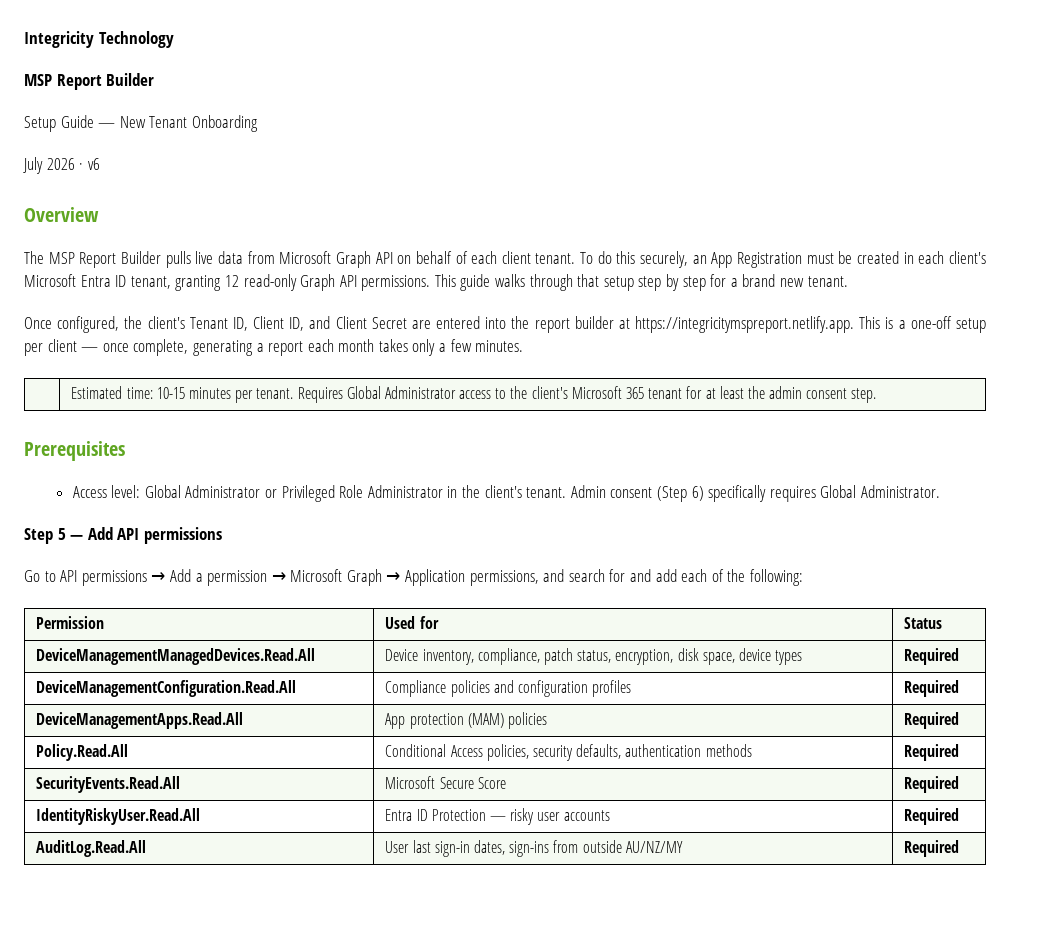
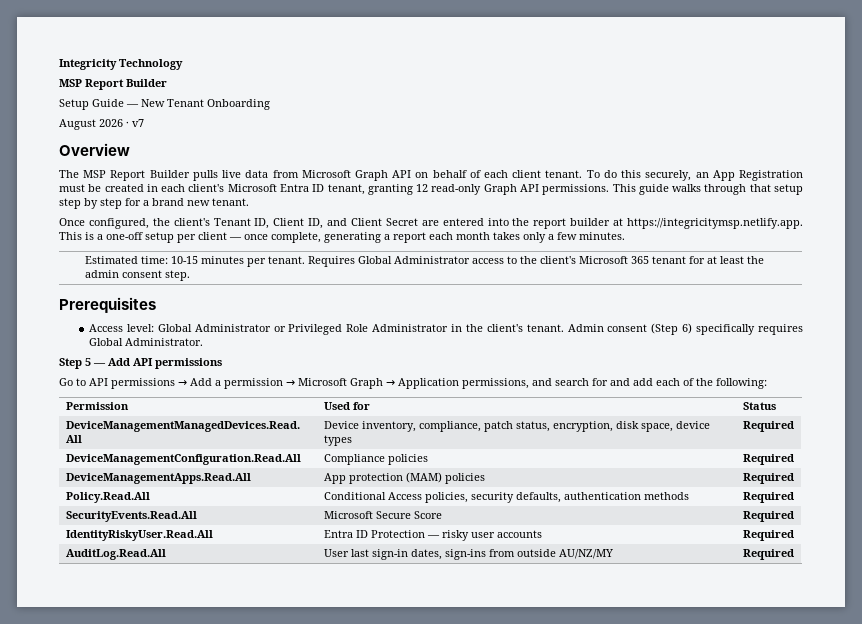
[23,157,43,174] July -> [59,119,96,130] August
[87,158,100,170] v6 -> [132,119,144,127] v7
[635,316,855,333] https://integricitymspreport.netlify.app. -> [627,218,804,229] https://integricitymsp.netlify.app.
[493,680,632,697] and configuration profiles -> (428, 459) none

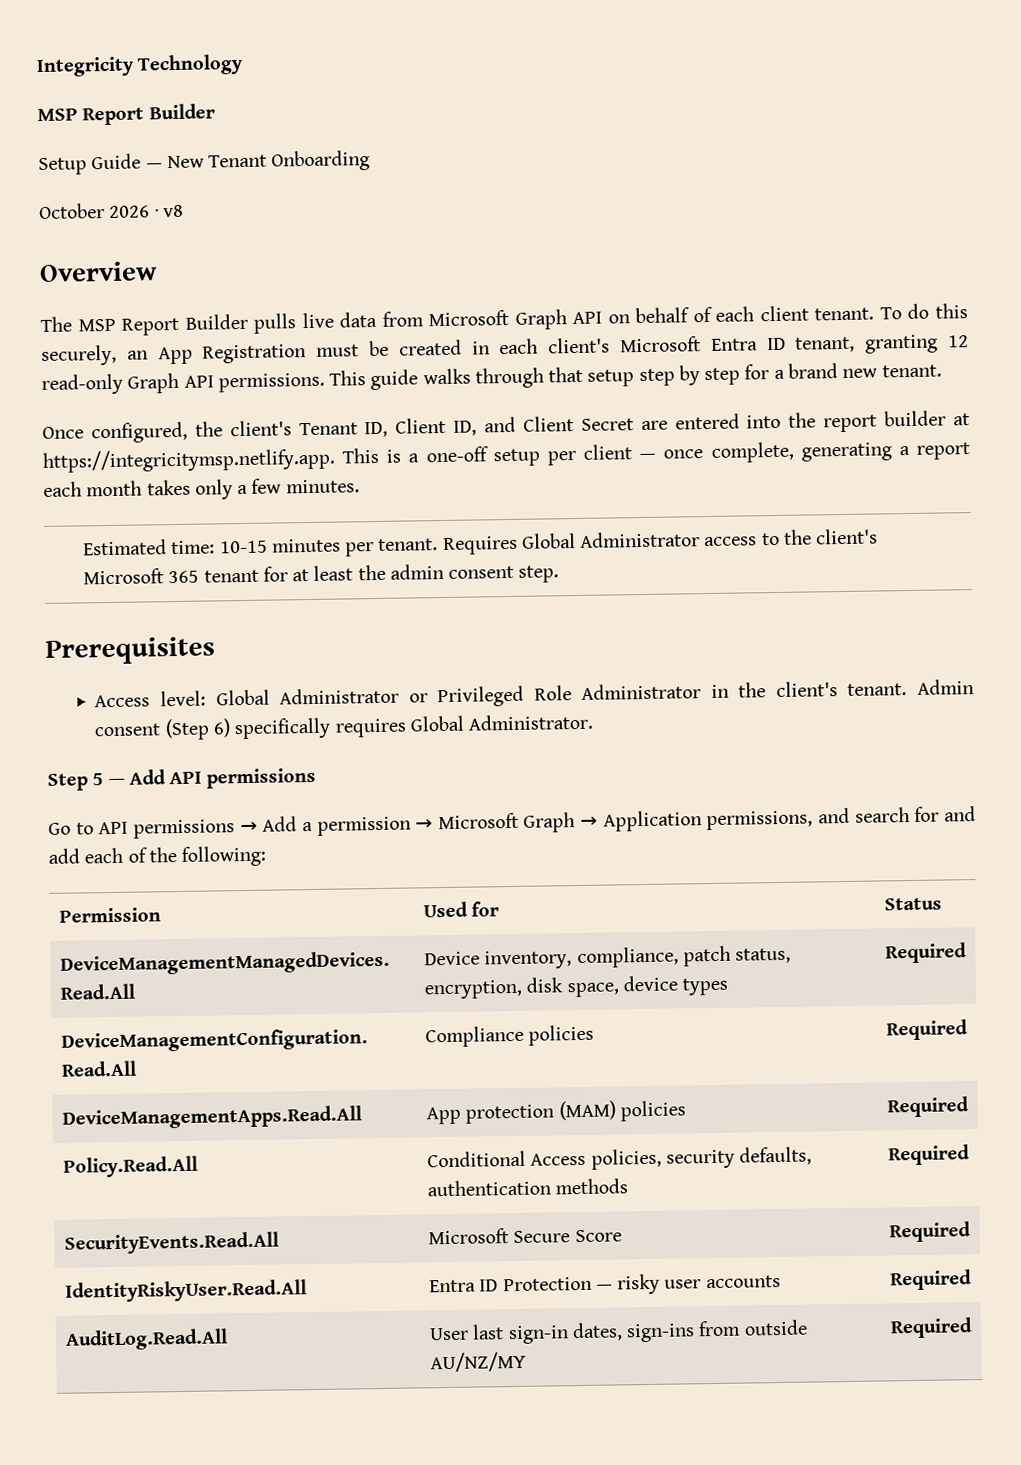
[59,119,96,130] August -> [39,203,105,220] October
[132,119,144,127] v7 -> [162,204,184,218] v8

